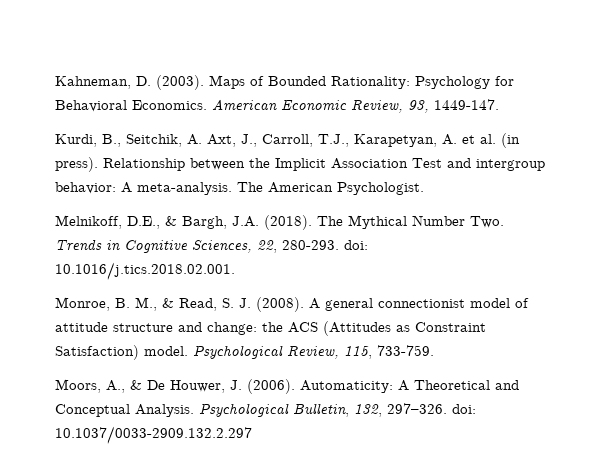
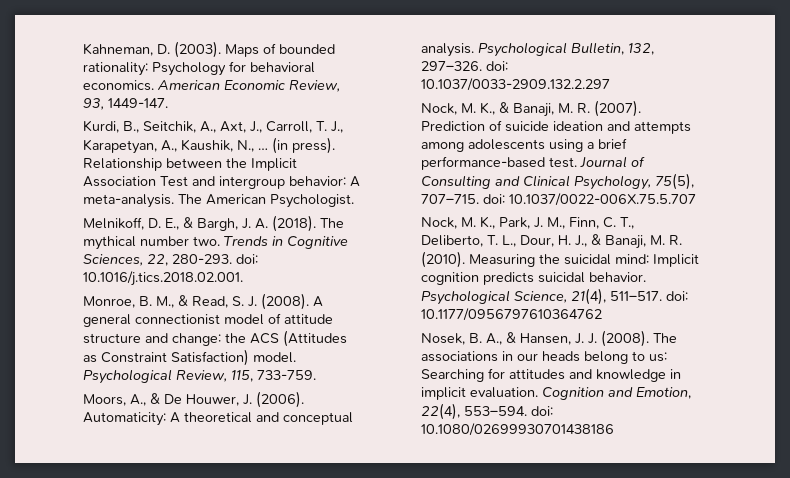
[267,76,514,89] [54,100,207,112] Bounded Rationality: Psychology for Behavioral Economics. -> [279,44,336,54] [83,61,316,76] [83,80,155,91] bounded rationality: Psychology for behavioral economics.
[186,134,202,145] A. -> [200,121,217,133] A.,
[317,134,496,147] T.J., Karapetyan, A. et al. -> [316,121,344,133] [83,139,269,154] T. J., Karapetyan, A., Kaushik, N., …
[126,215,504,230] D.E., & Bargh, J.A. (2018). The Mythical Number Two. -> [148,215,345,232] [83,236,221,250] D. E., & Bargh, J. A. (2018). The mythical number two.
[413,380,519,390] [54,404,194,417] Theoretical and Conceptual Analysis. -> [184,412,354,425] [421,43,475,57] theoretical and conceptual analysis.
(252, 435) none -> [421,100,642,117] [421,120,692,134] [421,138,628,152] [421,156,646,170] [421,173,695,190] [421,193,697,206] [421,216,635,229] [421,234,683,249] [421,251,700,268] [421,272,647,285] [421,288,689,305] [421,308,603,321] [421,330,678,347] [421,351,668,364] [421,368,682,382] [421,387,692,400] [421,403,554,420] [421,423,615,436] // Nock, M. K., & Banaji, M. R. (2007). Prediction of suicide ideation and attempts among adolescents using a brief performance-based test. Journal of Consulting and Clinical Psychology, 75(5), 707–715. doi: 10.1037/0022-006X.75.5.707 // Nock, M. K., Park, J. M., Finn, C. T., Deliberto, T. L., Dour, H. J., & Banaji, M. R. (2010). Measuring the suicidal mind: Implicit cognition predicts suicidal behavior. Psychological Science, 21(4), 511–517. doi: 10.1177/0956797610364762 // Nosek, B. A., & Hansen, J. J. (2008). The associations in our heads belong to us: Searching for attitudes and knowledge in implicit evaluation. Cognition and Emotion, 22(4), 553–594. doi: 10.1080/02699930701438186

